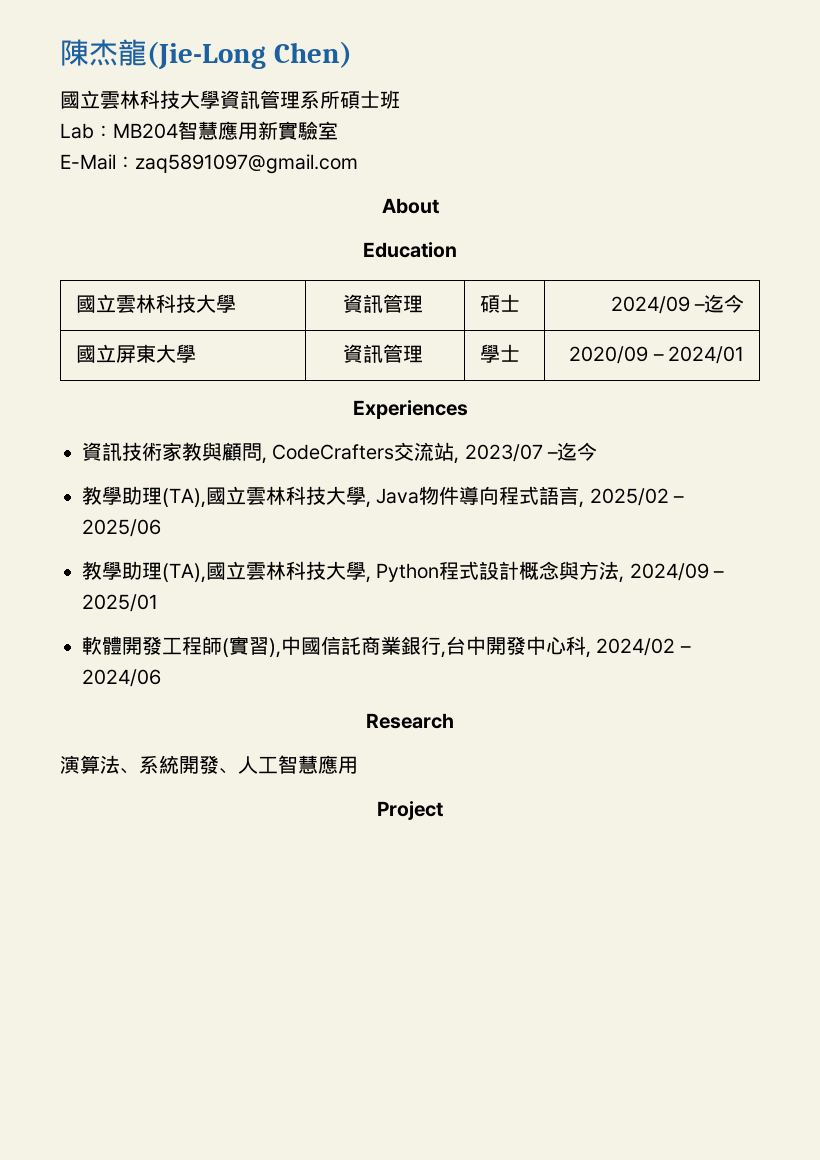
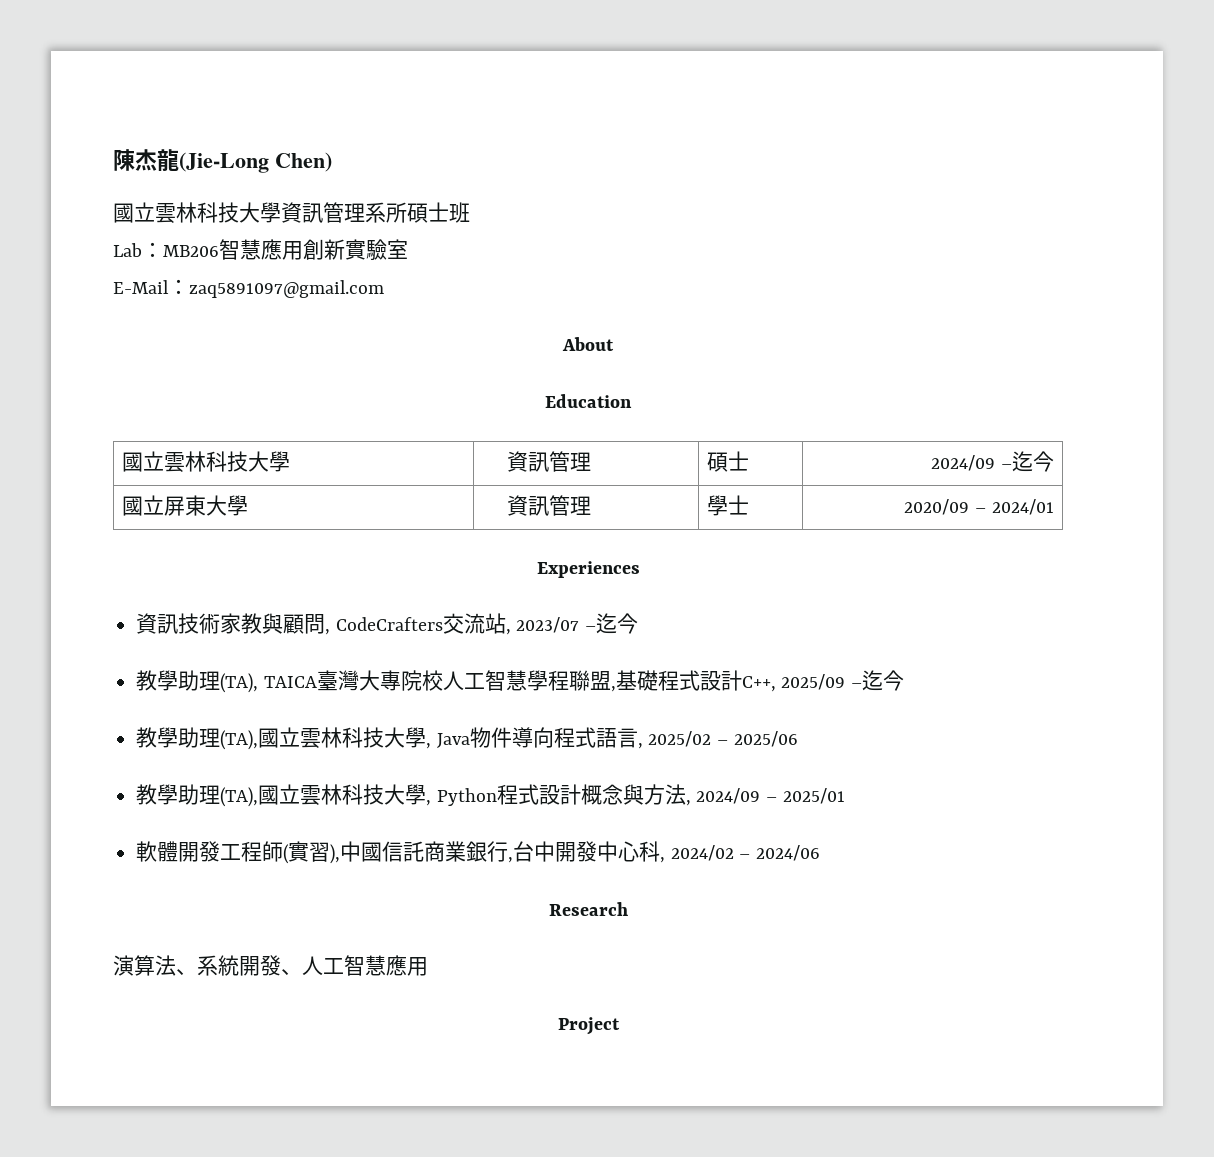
[113,121,258,140] MB204智慧應用 -> [163,239,324,260] MB206智慧應用創
(598, 451) none -> [136,670,905,693] // 教學助理(TA), TAICA臺灣大專院校人工智慧學程聯盟,基礎程式設計C++, 2025/09 –迄今

